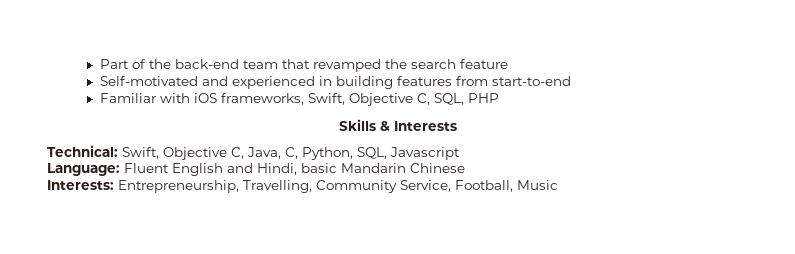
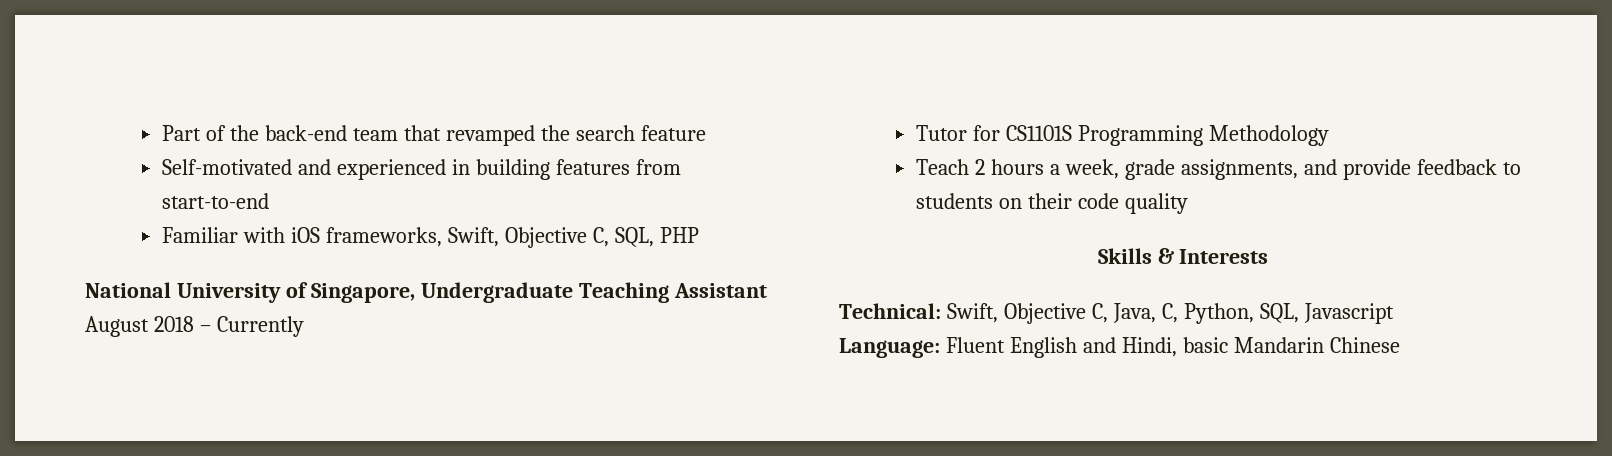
(499, 98) none -> [85,282,767,303] [85,316,304,337] [916,125,1329,146] [916,159,1521,180] [916,193,1188,214] // National University of Singapore, Undergraduate Teaching Assistant August 2018 – Currently // Tutor for CS1101S Programming Methodology // Teach 2 hours a week, grade assignments, and provide feedback to students on their code quality
[47,180,558,193] // Interests: Entrepreneurship, Travelling, Community Service, Football, Music -> (1400, 345) none

